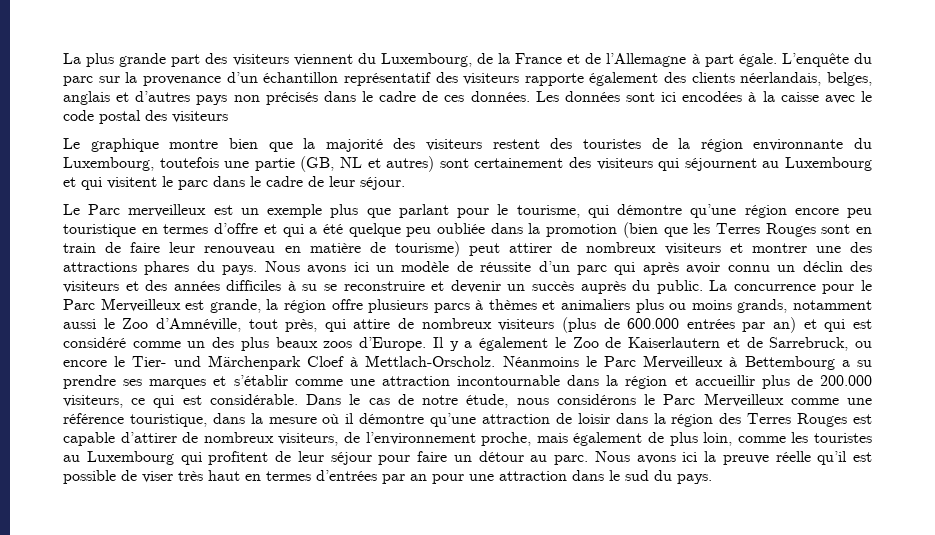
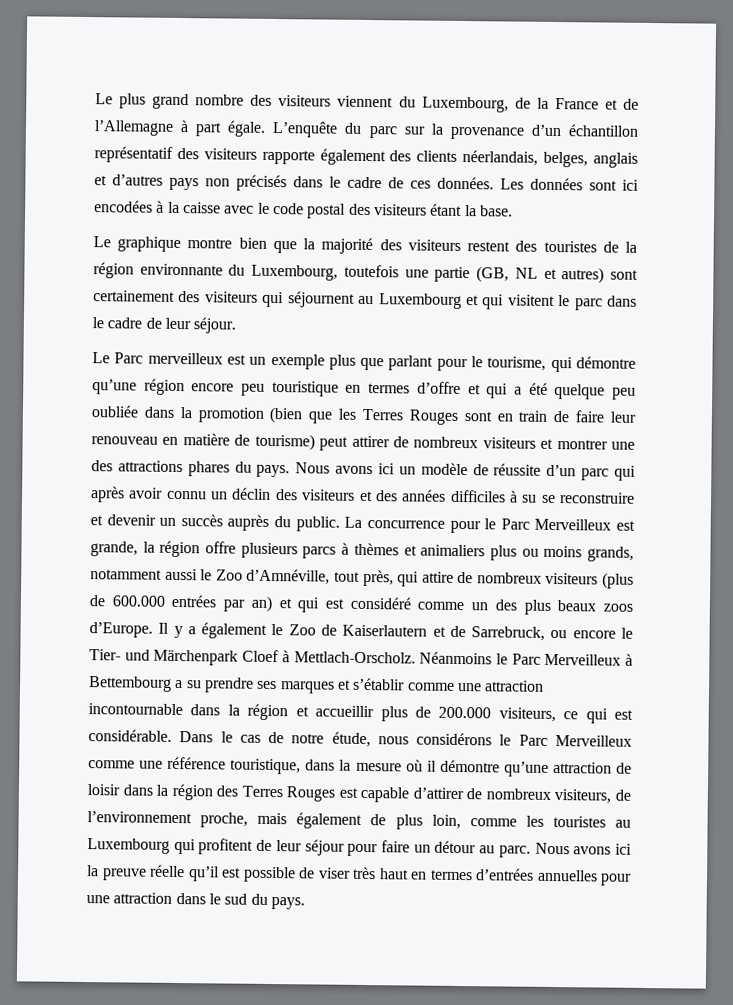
[63,53,201,67] La plus grande part -> [95,93,245,110] Le plus grand nombre
(228, 117) none -> [430,203,513,217] étant la base.
[382,474,427,484] par an -> [536,869,598,882] annuelles

